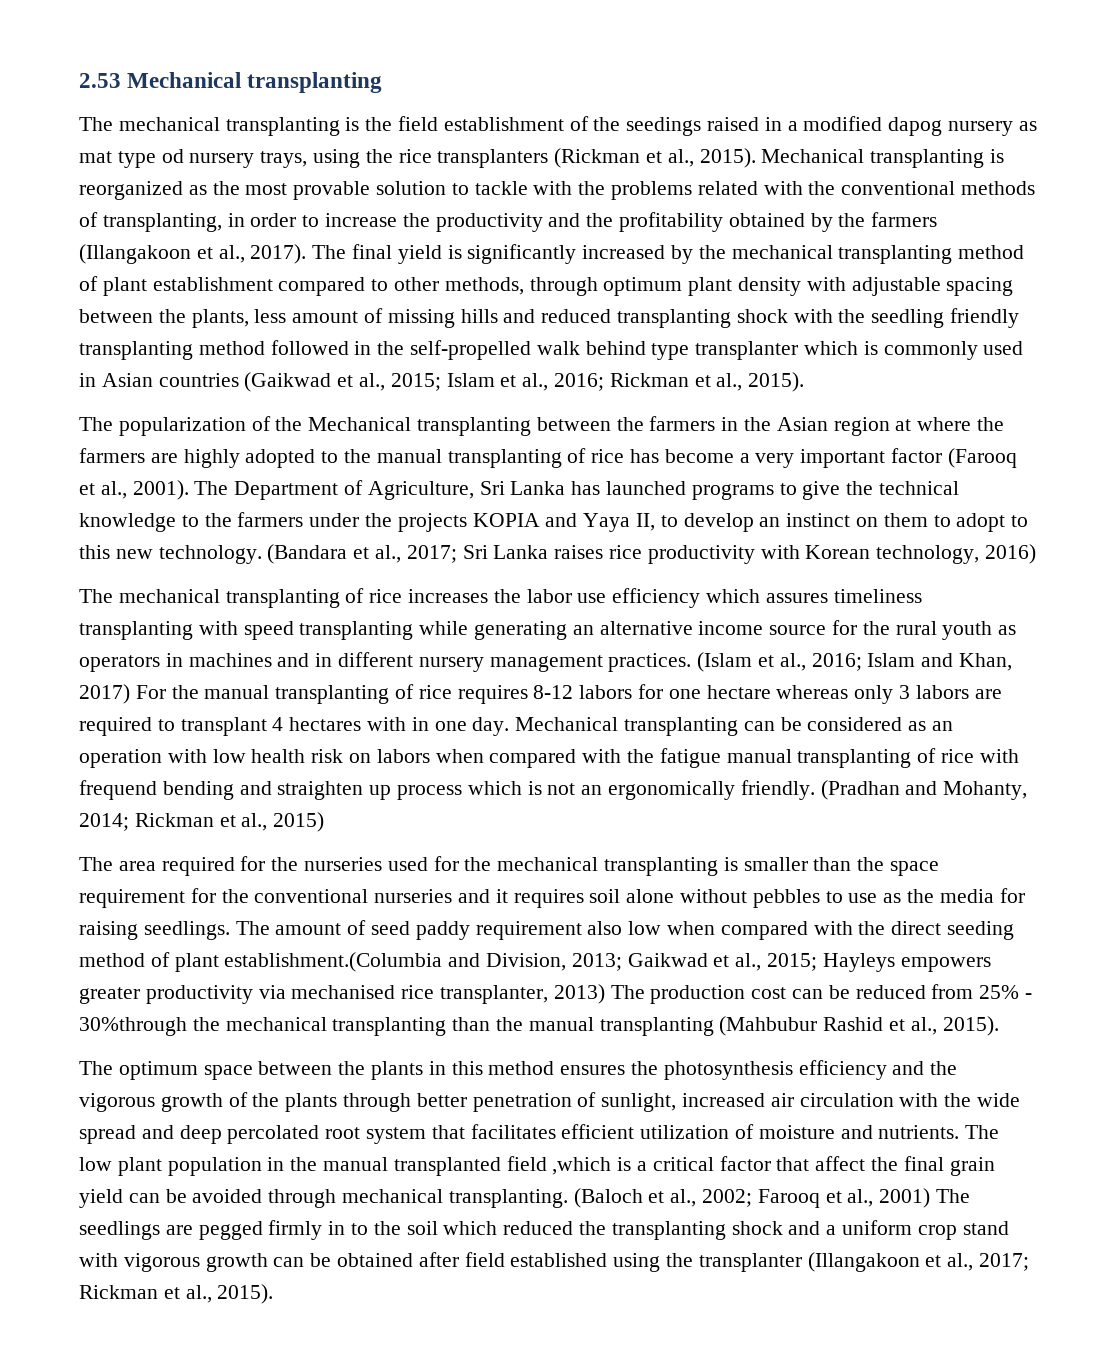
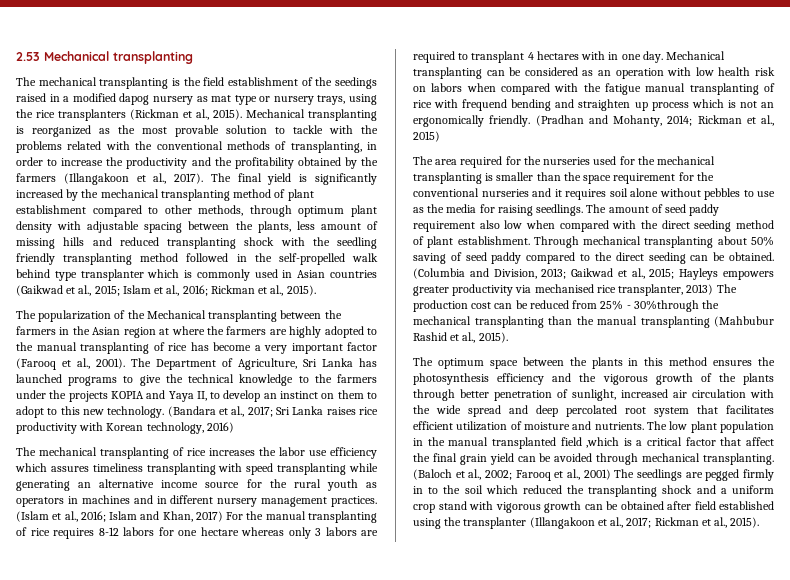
[161,149,184,163] od -> [259,96,271,102] or
[224,952,443,972] establishment.(Columbia -> [457,236,774,248] [413,252,774,264] [413,268,465,279] establishment. Through mechanical transplanting about 50% saving of seed paddy compared to the direct seeding can be obtained. (Columbia

